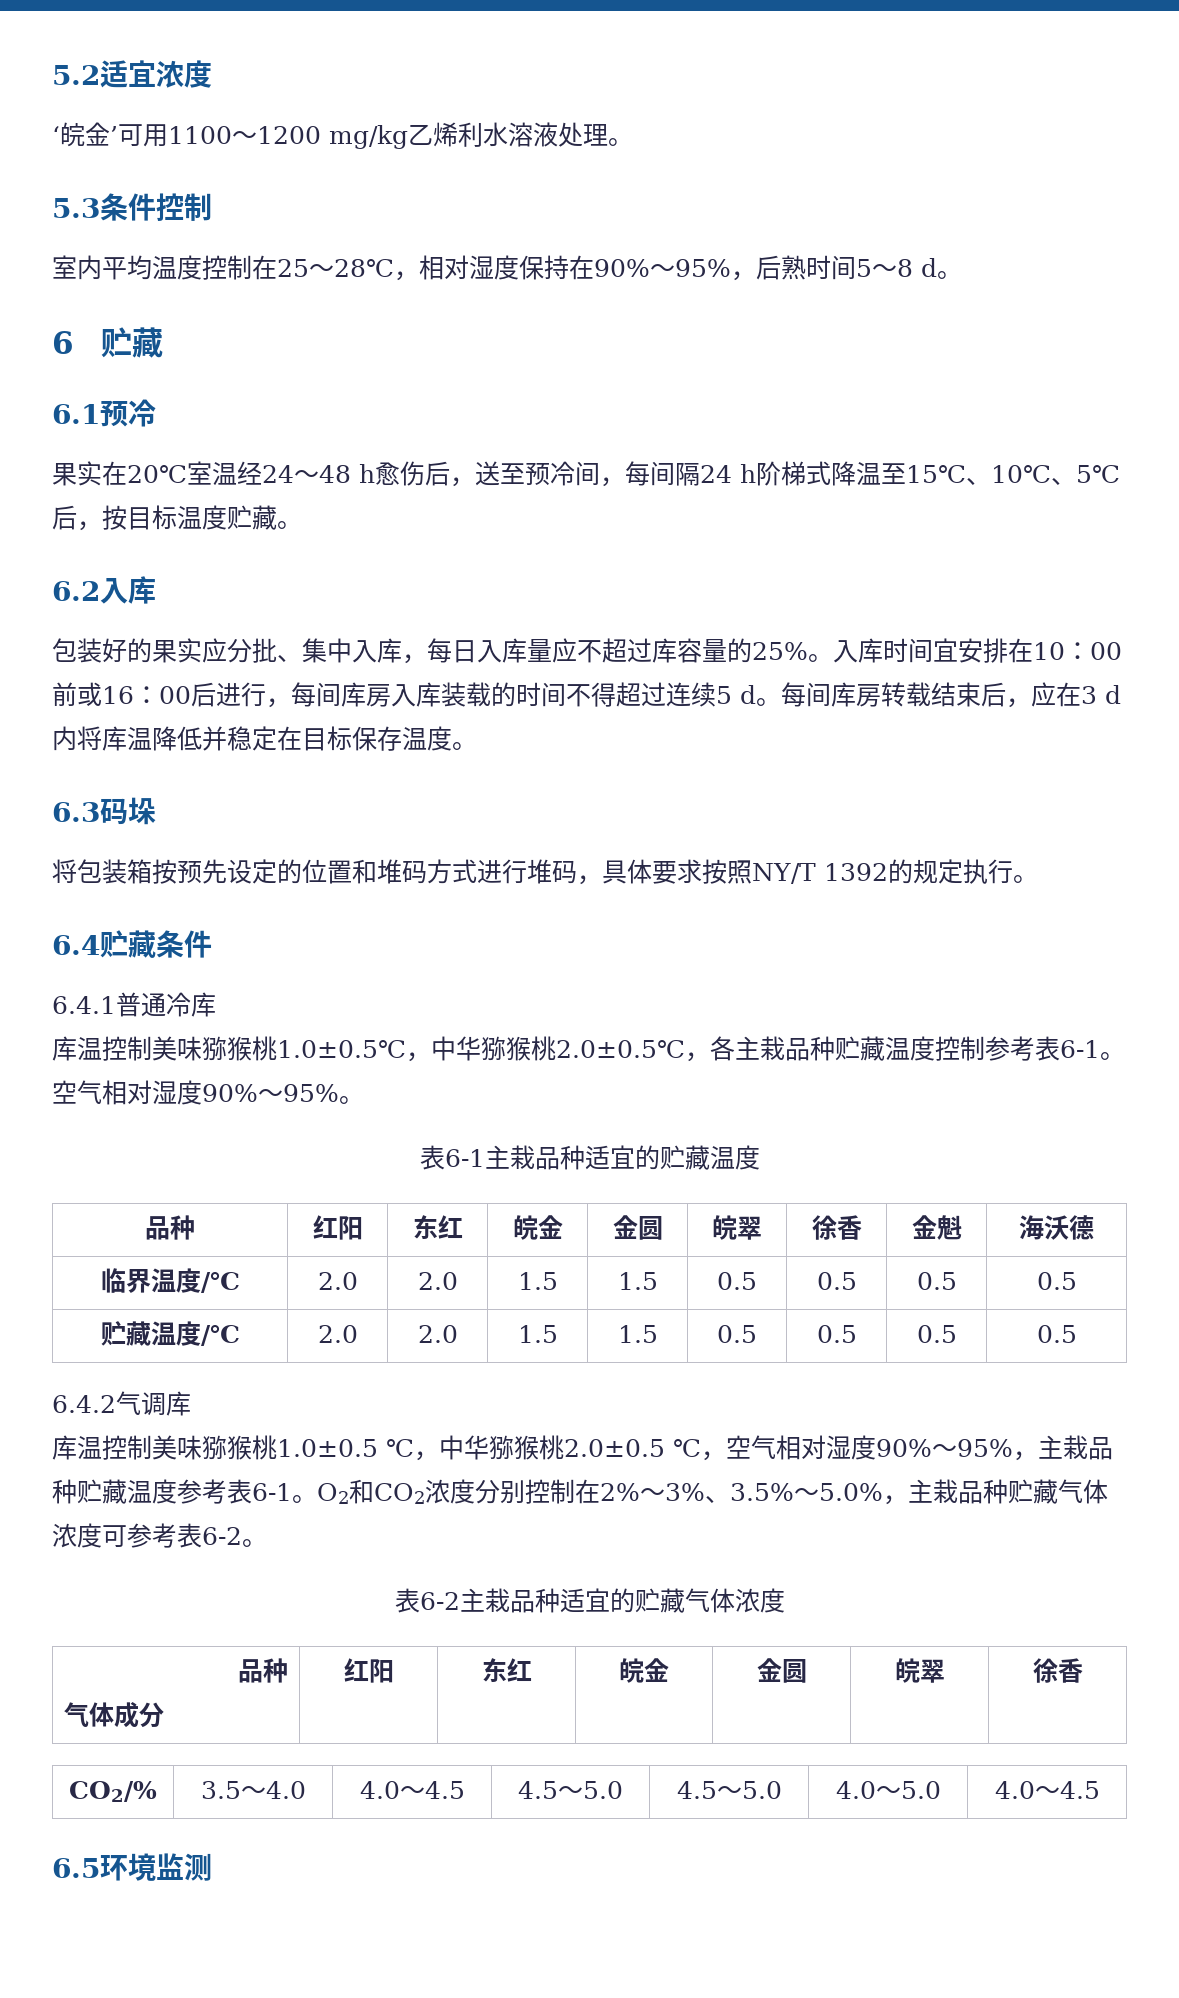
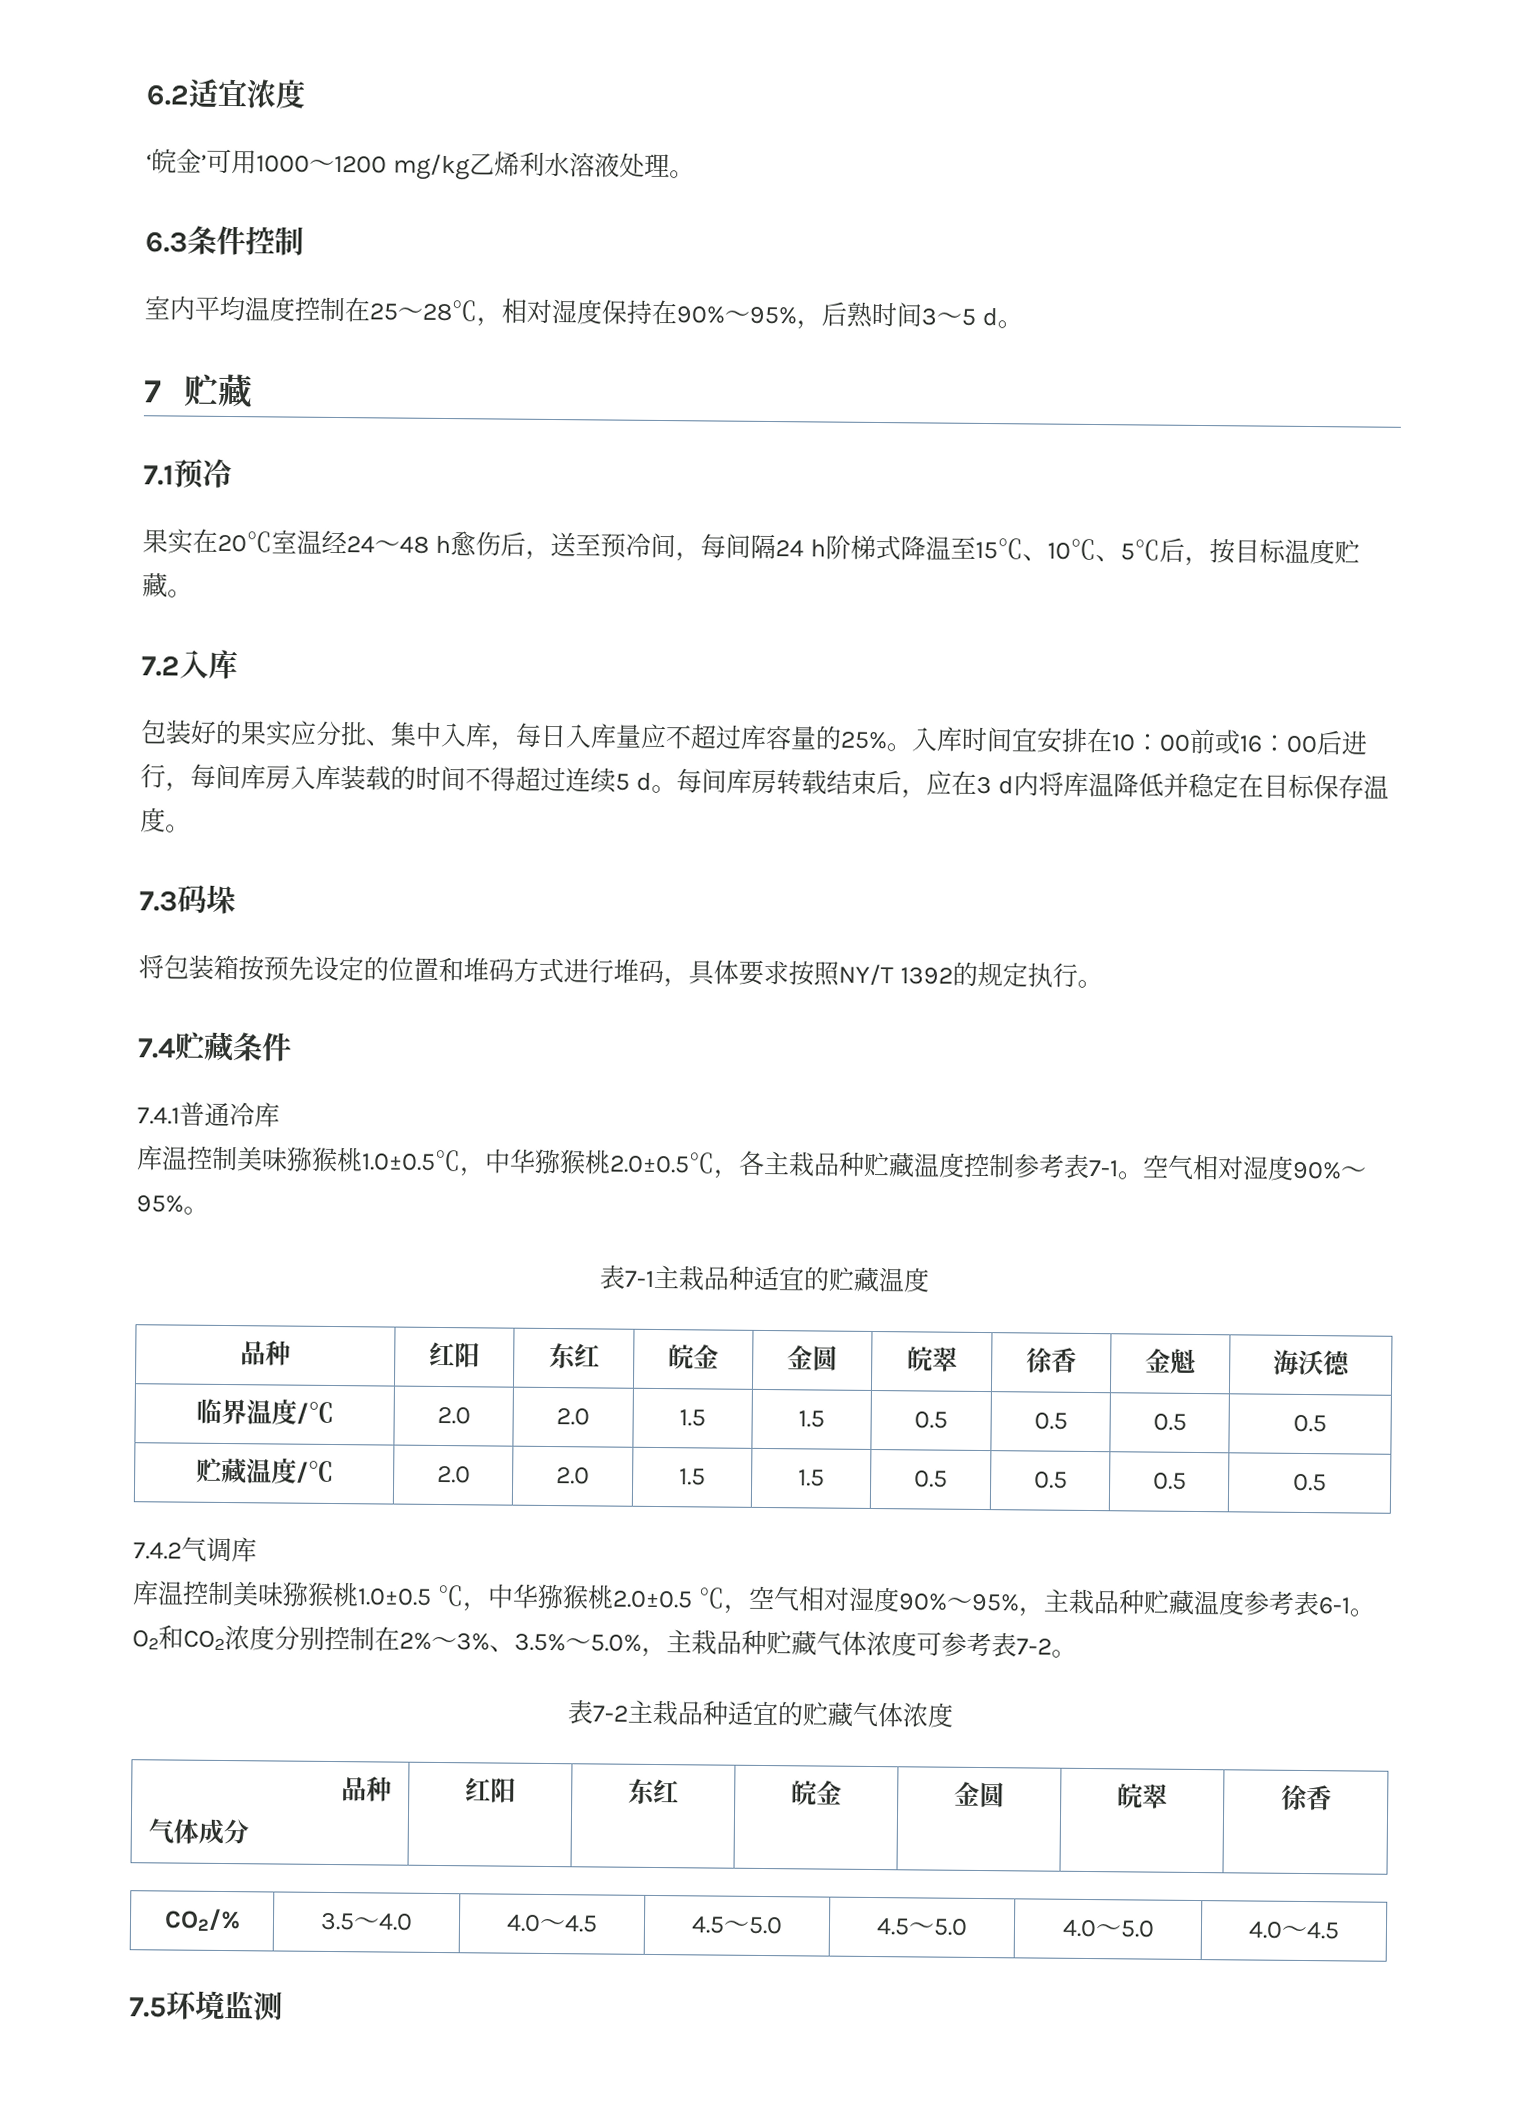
[52,65,100,85] 5.2 -> [146,84,189,106] 6.2
[168,126,232,144] 1100 -> [256,155,310,173] 1000
[52,198,100,218] 5.3 -> [145,231,188,253] 6.3
[856,259,913,277] 5～8 -> [921,308,976,326] 3～5
[52,331,74,354] 6 -> [144,380,162,403] 7
[52,404,100,424] 6.1 -> [143,465,174,486] 7.1
[52,581,100,601] 6.2 -> [141,655,180,677] 7.2
[52,802,100,822] 6.3 -> [139,890,178,912] 7.3
[52,935,100,955] 6.4 -> [137,1037,176,1059] 7.4
[52,996,116,1014] 6.4.1 -> [137,1107,180,1125] 7.4.1
[1060,1040,1100,1058] 6-1 -> [1088,1159,1119,1177] 7-1
[444,1149,485,1167] 6-1 -> [624,1270,655,1287] 7-1
[52,1395,116,1413] 6.4.2 -> [133,1542,182,1560] 7.4.2
[202,1527,267,1547] [394,1588,460,1613] 6-2。 // 表6-2 -> [1016,1638,1077,1658] [567,1699,629,1725] 7-2。 // 表7-2
[52,1858,100,1878] 6.5 -> [129,1997,167,2018] 7.5

